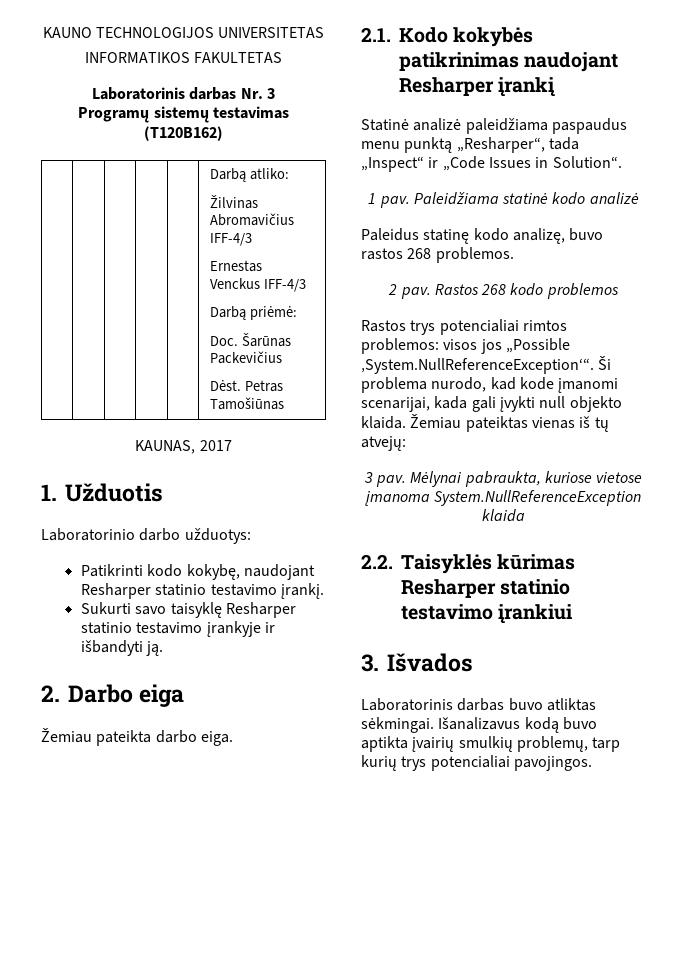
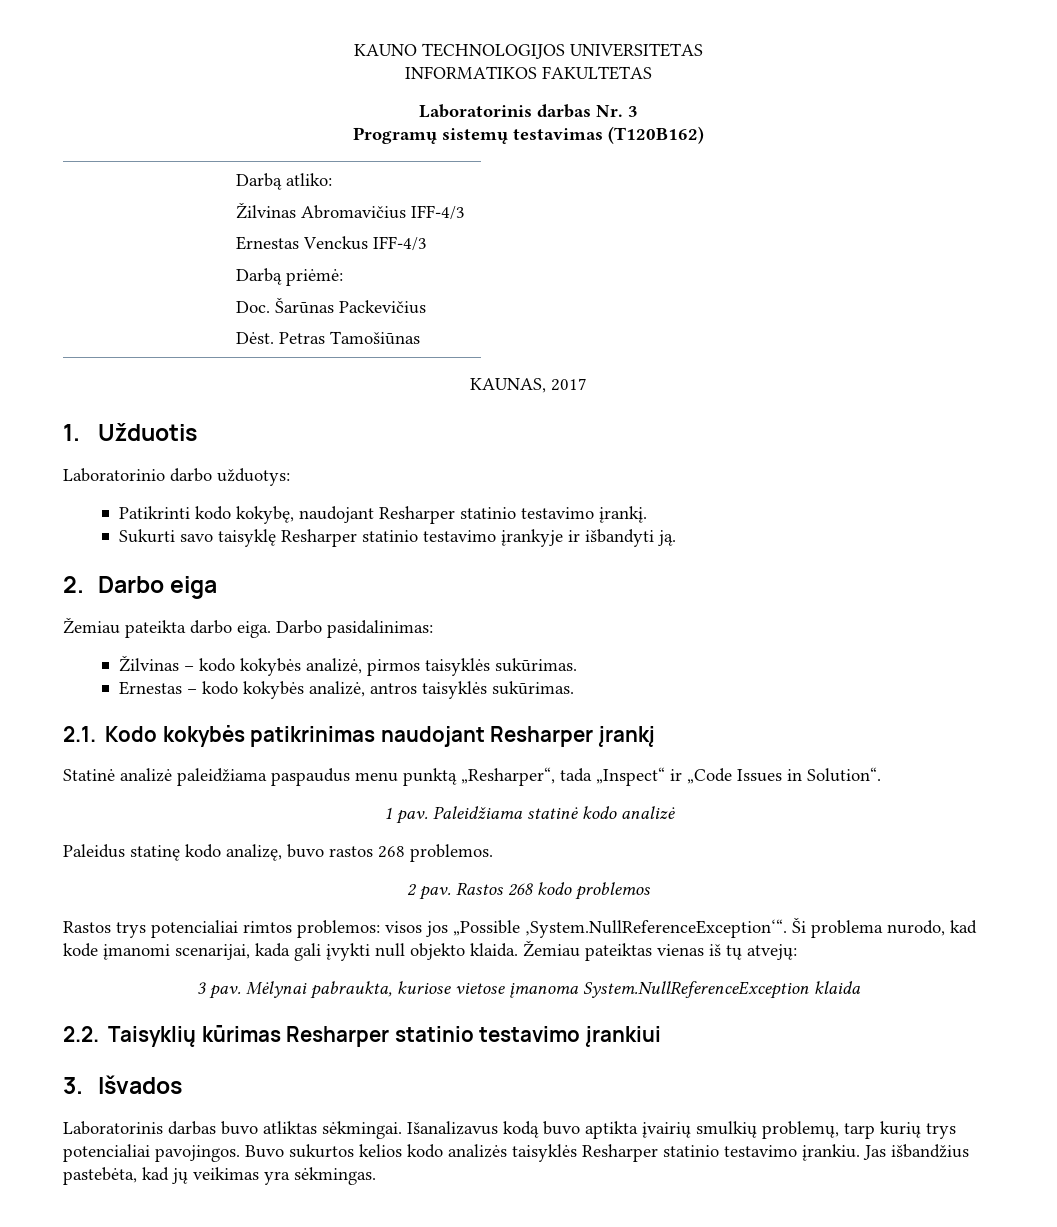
(233, 738) none -> [276,620,433,638] [118,655,577,676] [118,681,574,699] Darbo pasidalinimas: // Žilvinas – kodo kokybės analizė, pirmos taisyklės sukūrimas. // Ernestas – kodo kokybės analizė, antros taisyklės sukūrimas.
[401,554,492,574] Taisyklės -> [108,1026,197,1047] Taisyklių
(592, 763) none -> [245,1144,969,1162] [63,1167,376,1185] Buvo sukurtos kelios kodo analizės taisyklės Resharper statinio testavimo įrankiu. Jas išbandžius pastebėta, kad jų veikimas yra sėkmingas.

